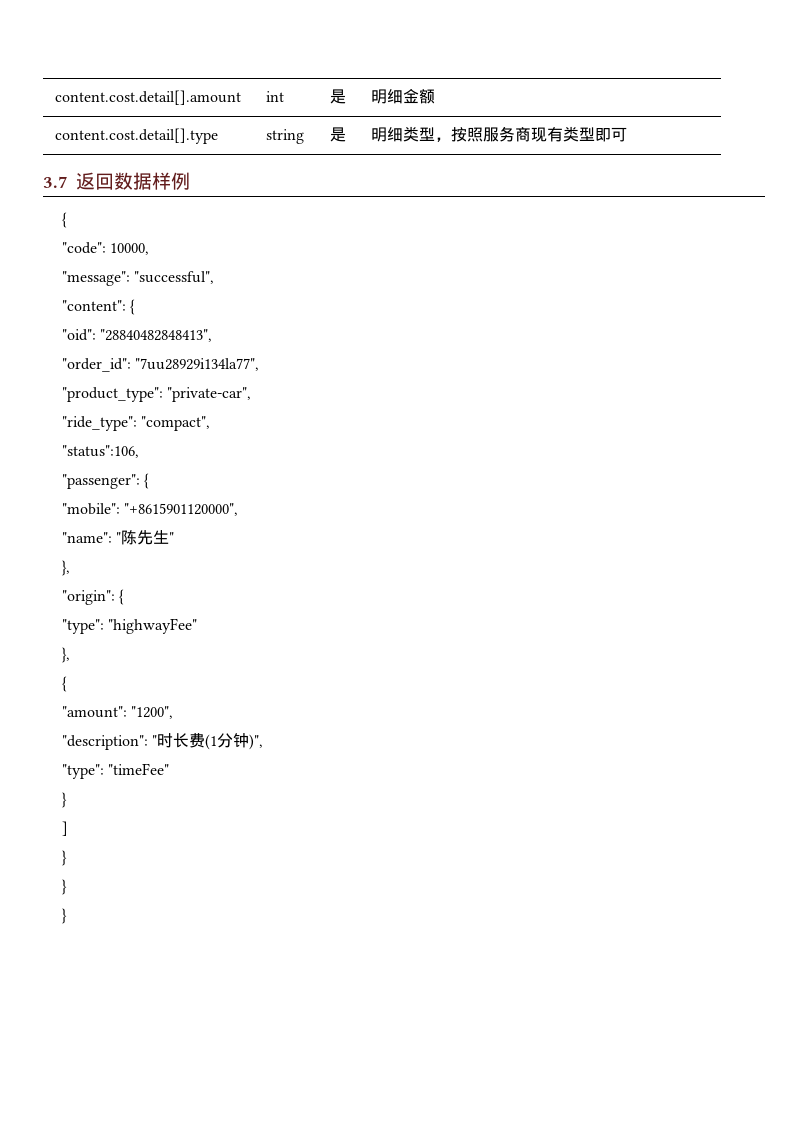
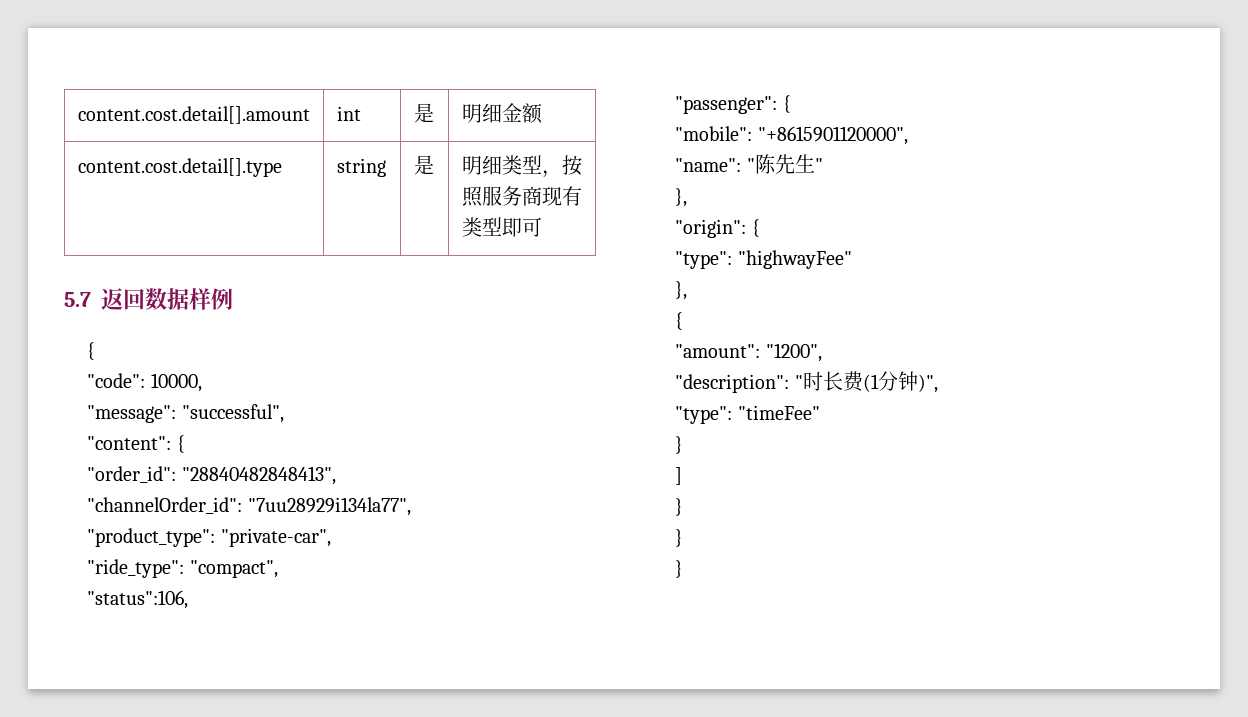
[43,176,68,188] 3.7 -> [64,292,91,307] 5.7
[61,329,96,341] "oid": -> [87,466,177,483] "order_id":
[61,358,131,372] "order_id": -> [87,497,243,514] "channelOrder_id":

